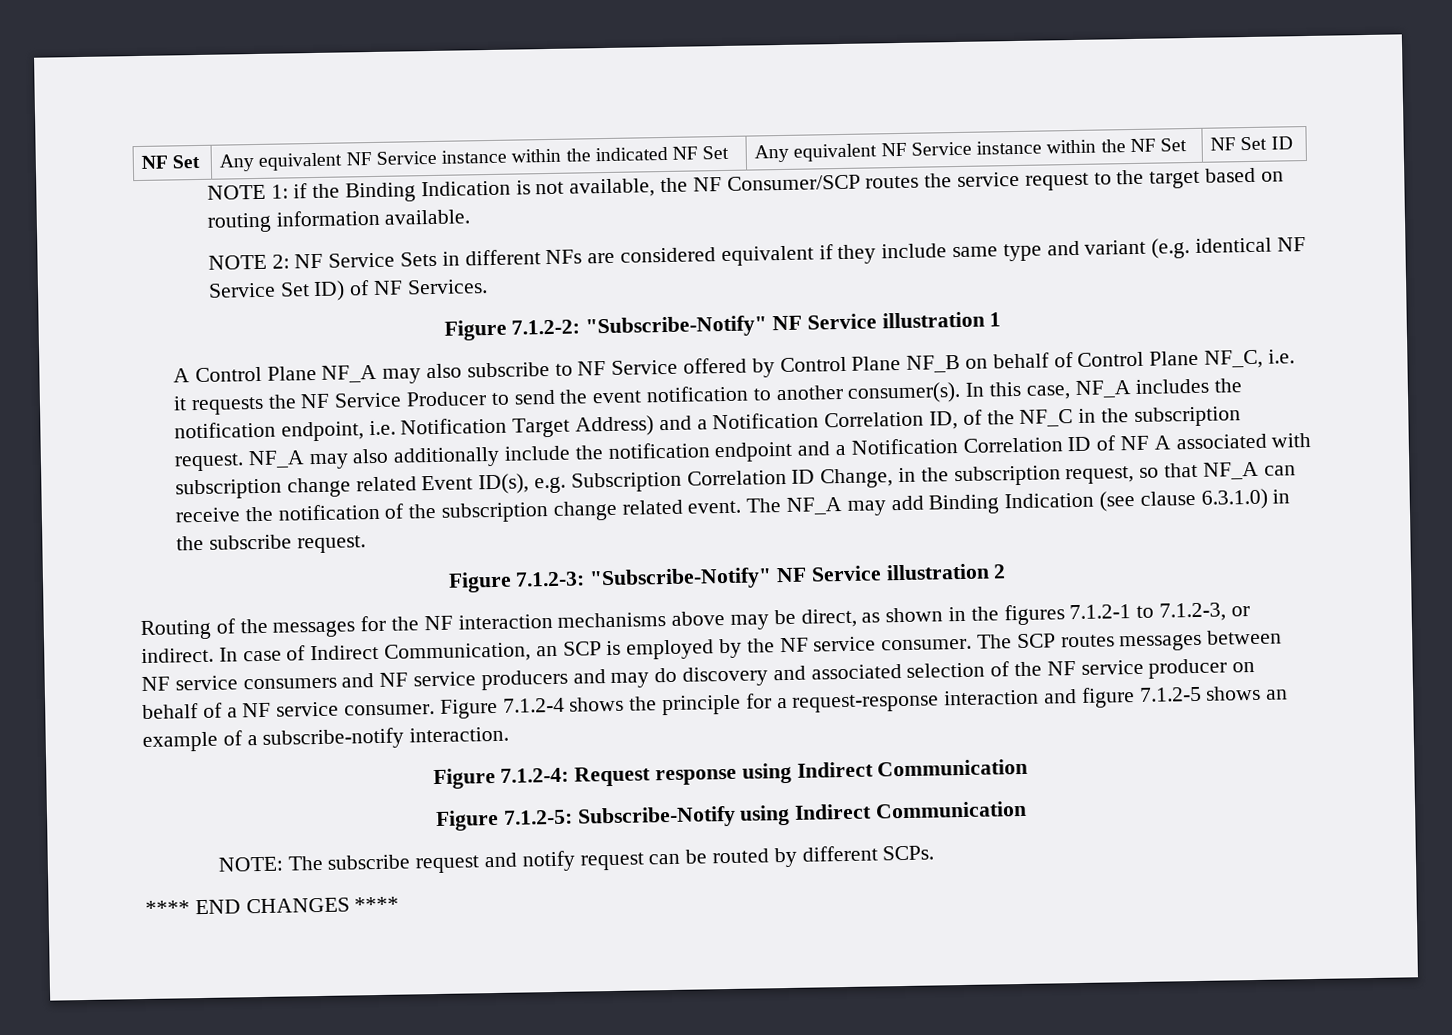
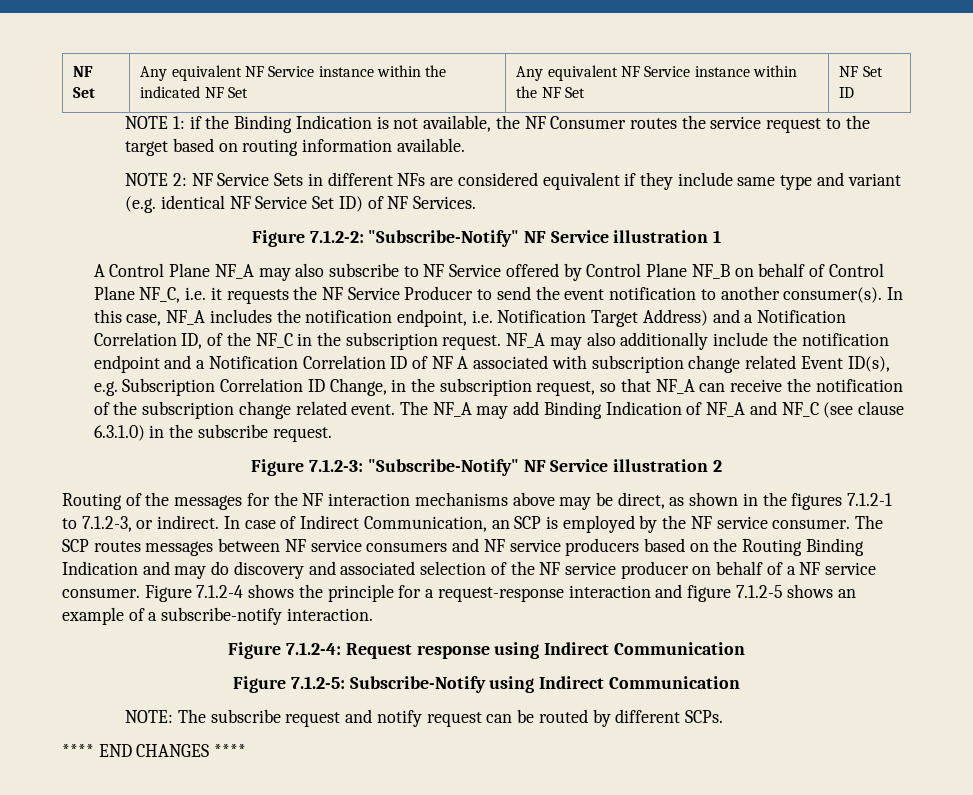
[726,174,861,191] Consumer/SCP -> [550,116,627,129] Consumer
(1095, 500) none -> [686,401,819,417] of NF_A and NF_C
(568, 680) none -> [643,538,864,556] [62,561,138,575] based on the Routing Binding Indication

